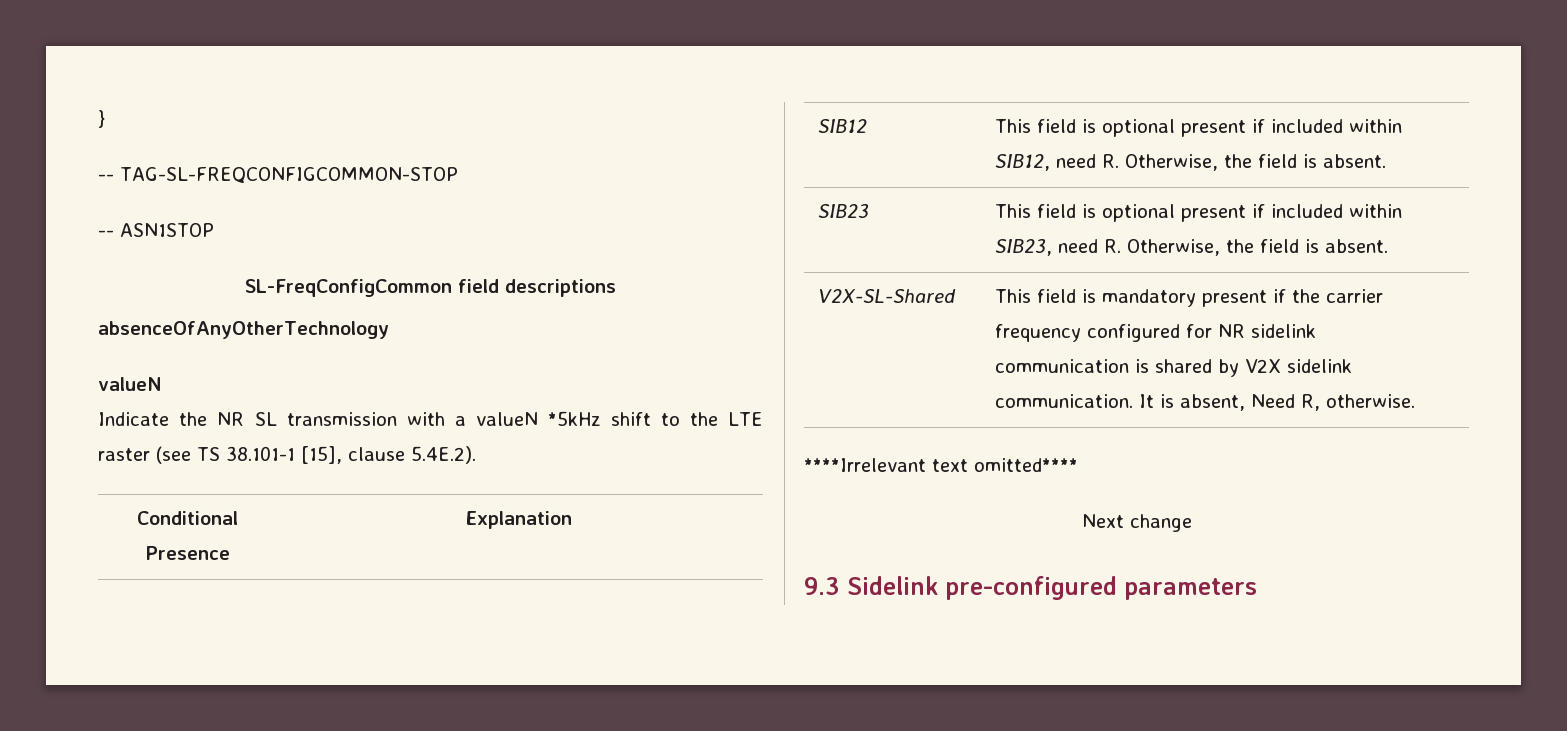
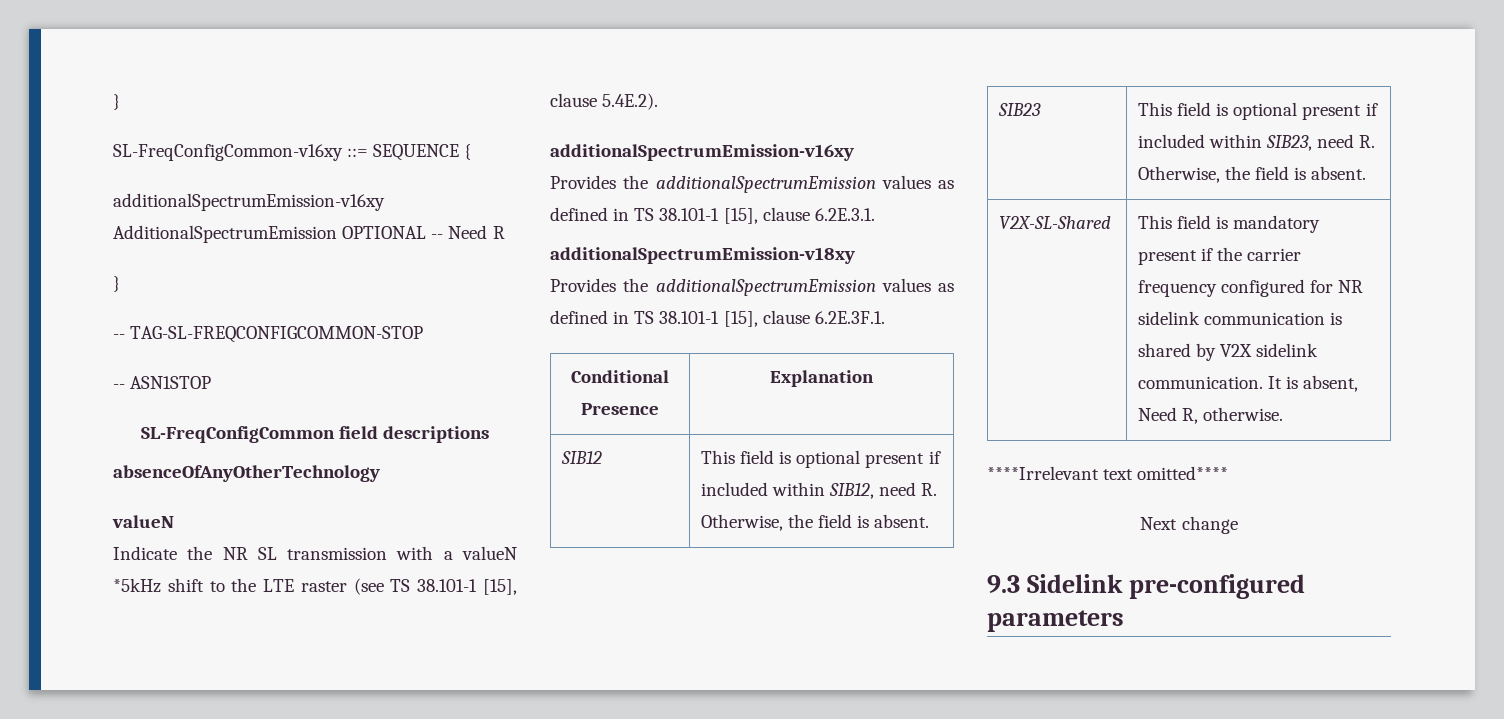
[98,110,105,128] } -> [113,94,120,110] [113,144,472,161] [113,193,385,211] [113,225,505,243] [113,276,120,292] } // SL-FreqConfigCommon-v16xy ::= SEQUENCE { // additionalSpectrumEmission-v16xy AdditionalSpectrumEmission OPTIONAL -- Need R // }
(476, 455) none -> [550,144,854,161] [550,175,954,193] [550,207,875,224] [550,247,855,264] [550,278,954,296] [550,310,885,327] // additionalSpectrumEmission-v16xy // Provides the additionalSpectrumEmission values as defined in TS 38.101-1 [15], clause 6.2E.3.1. // additionalSpectrumEmission-v18xy // Provides the additionalSpectrumEmission values as defined in TS 38.101-1 [15], clause 6.2E.3F.1.

